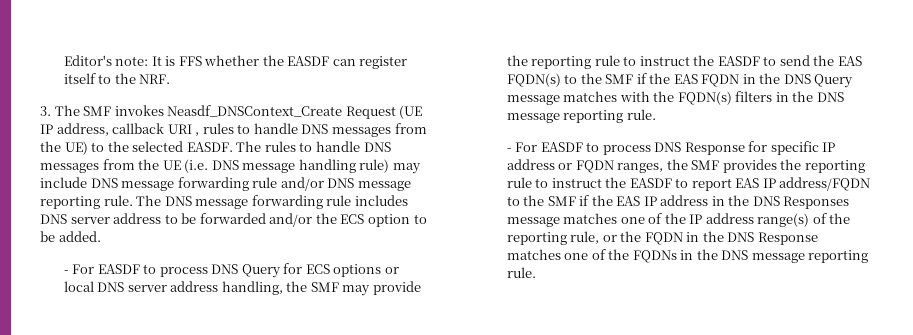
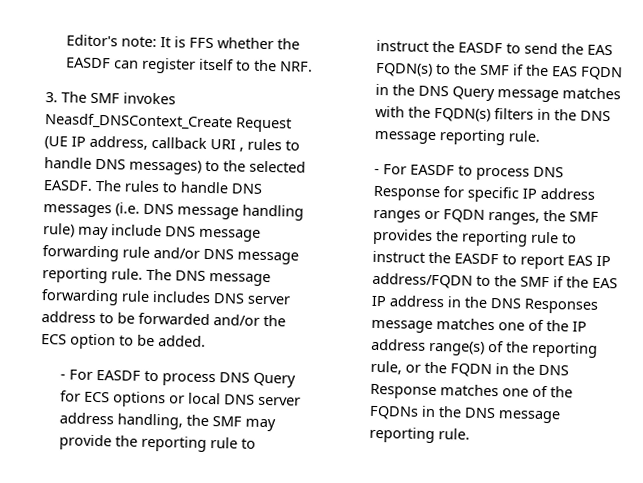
[331,123,427,137] [40,141,88,155] messages from the UE) -> [129,159,203,175] messages)
[102,159,181,170] from the UE -> (113, 211) none
(555, 164) none -> [372,209,421,223] ranges

